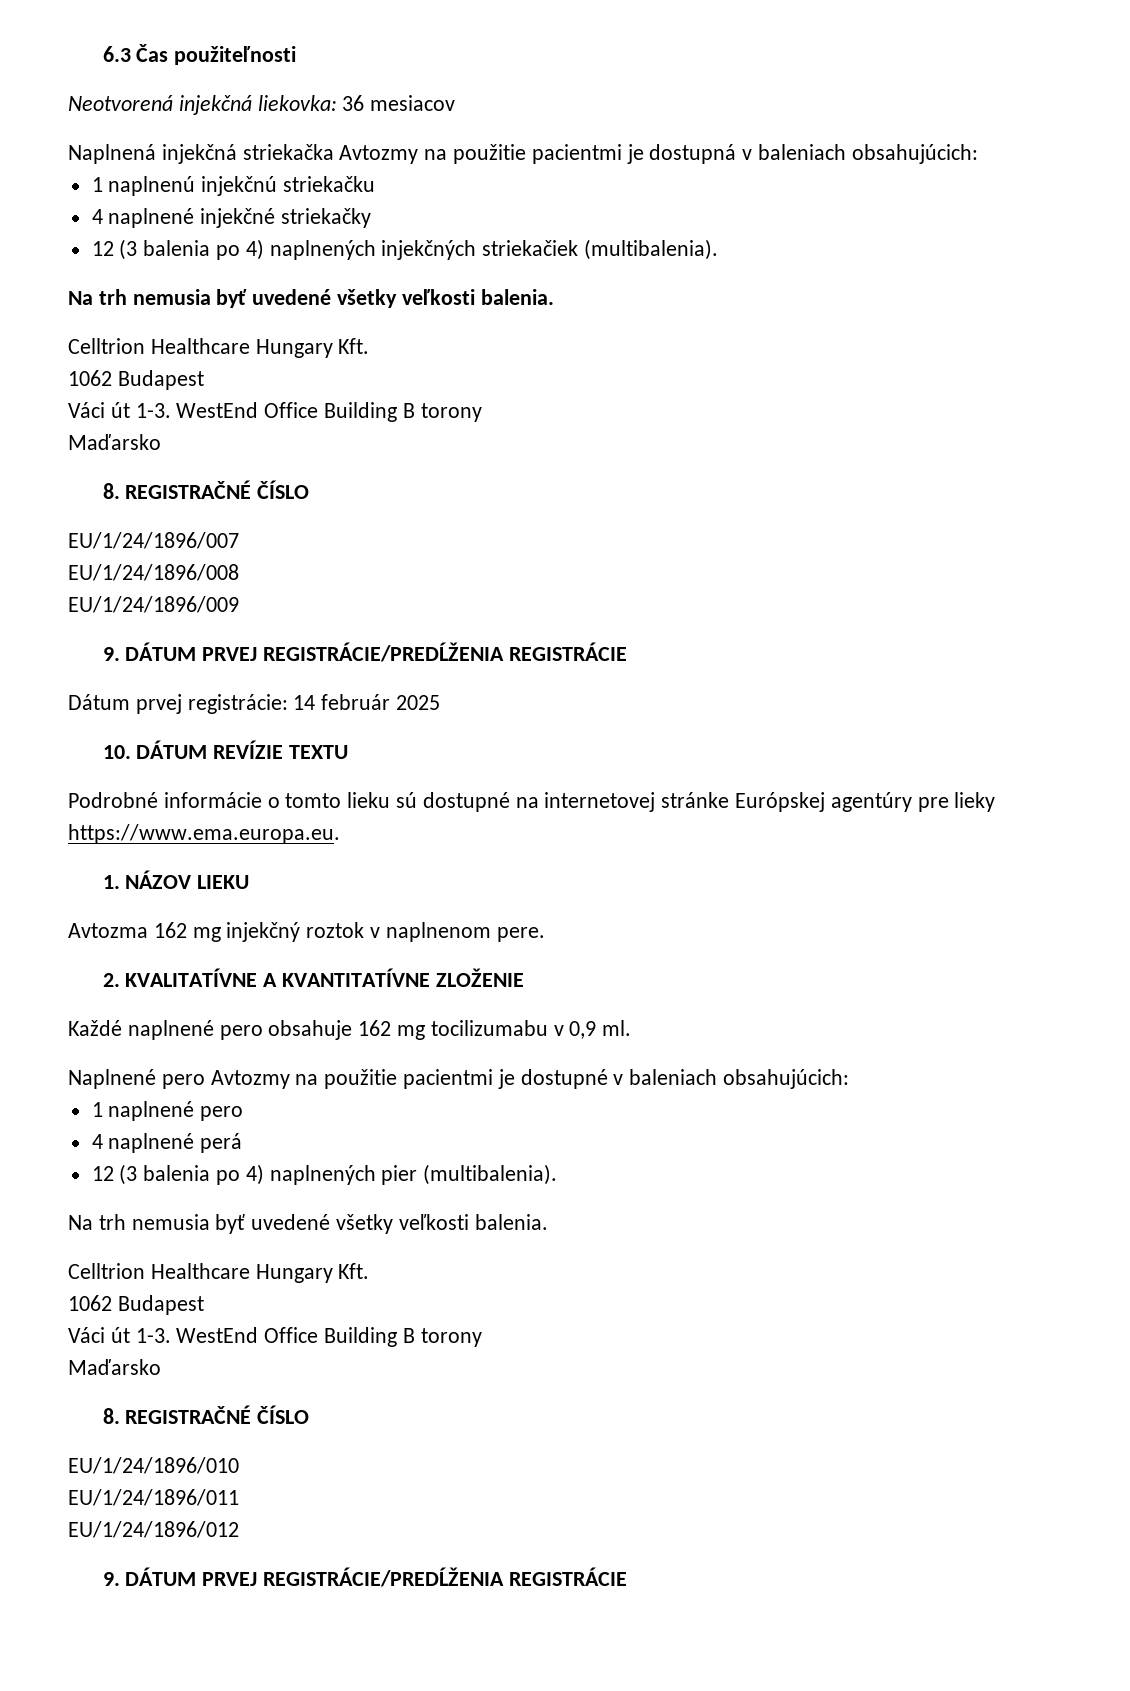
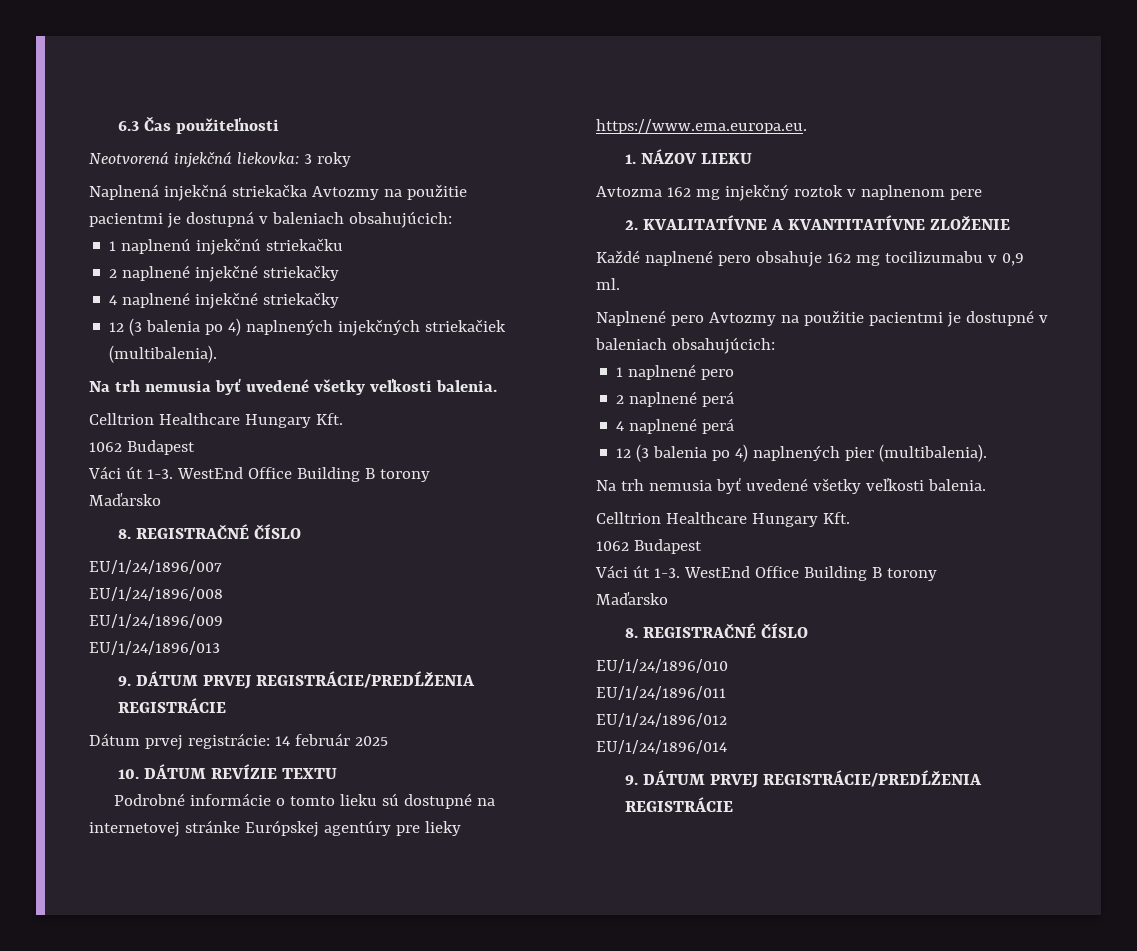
[342,95,456,111] 36 mesiacov -> [303,152,351,167] 3 roky
(376, 184) none -> [109,265,340,282] // 2 naplnené injekčné striekačky
(239, 604) none -> [89,641,220,655] // EU/1/24/1896/013
[496,927,545,942] pere. -> [949,189,982,200] pere
(244, 1113) none -> [616,391,735,407] // 2 naplnené perá
(239, 1529) none -> [596,740,727,754] // EU/1/24/1896/014

